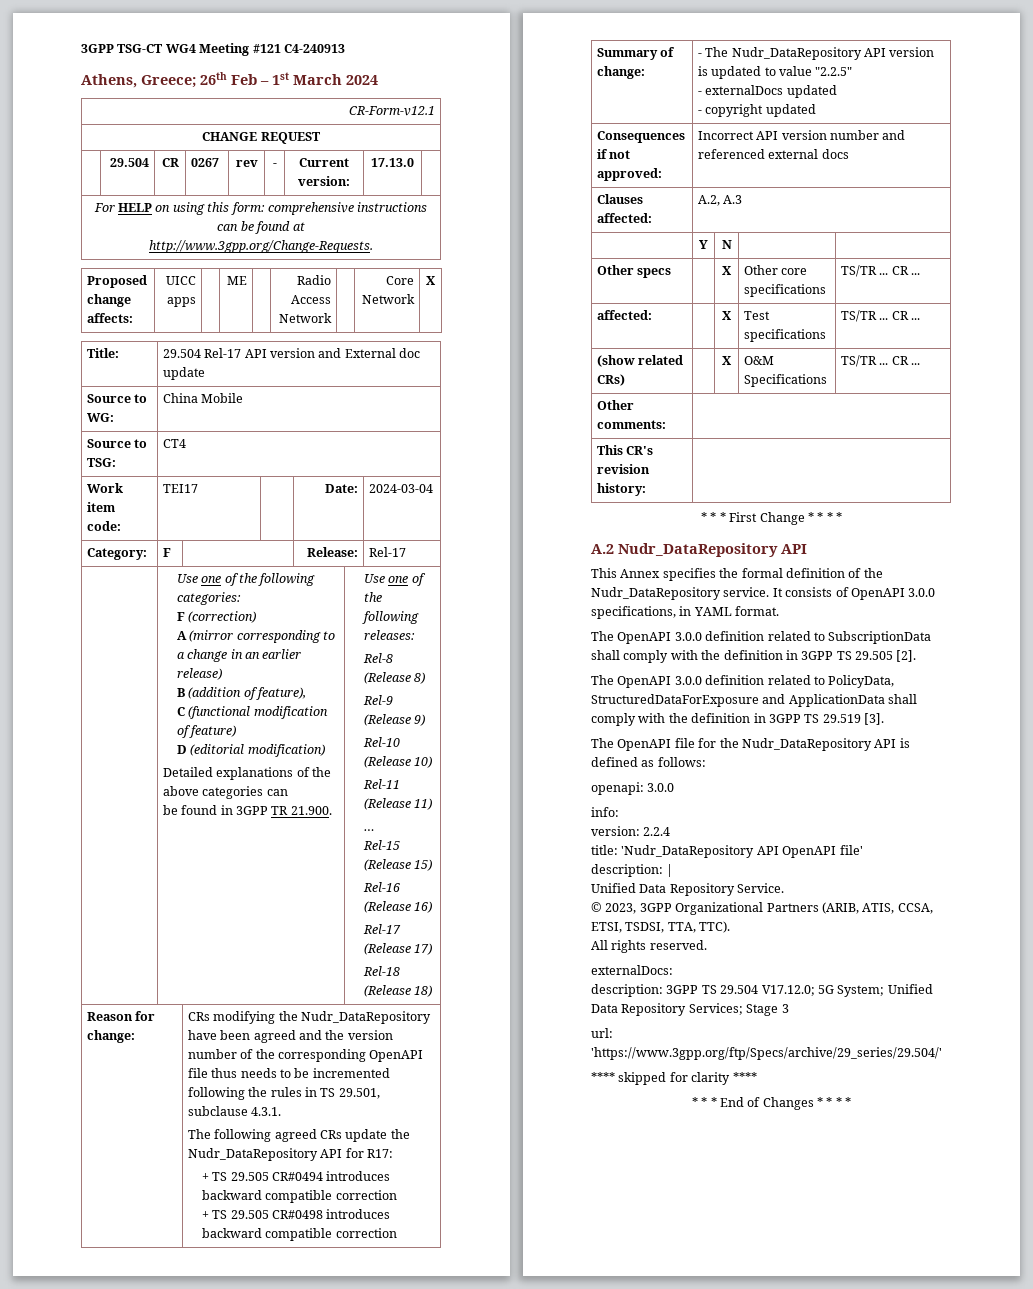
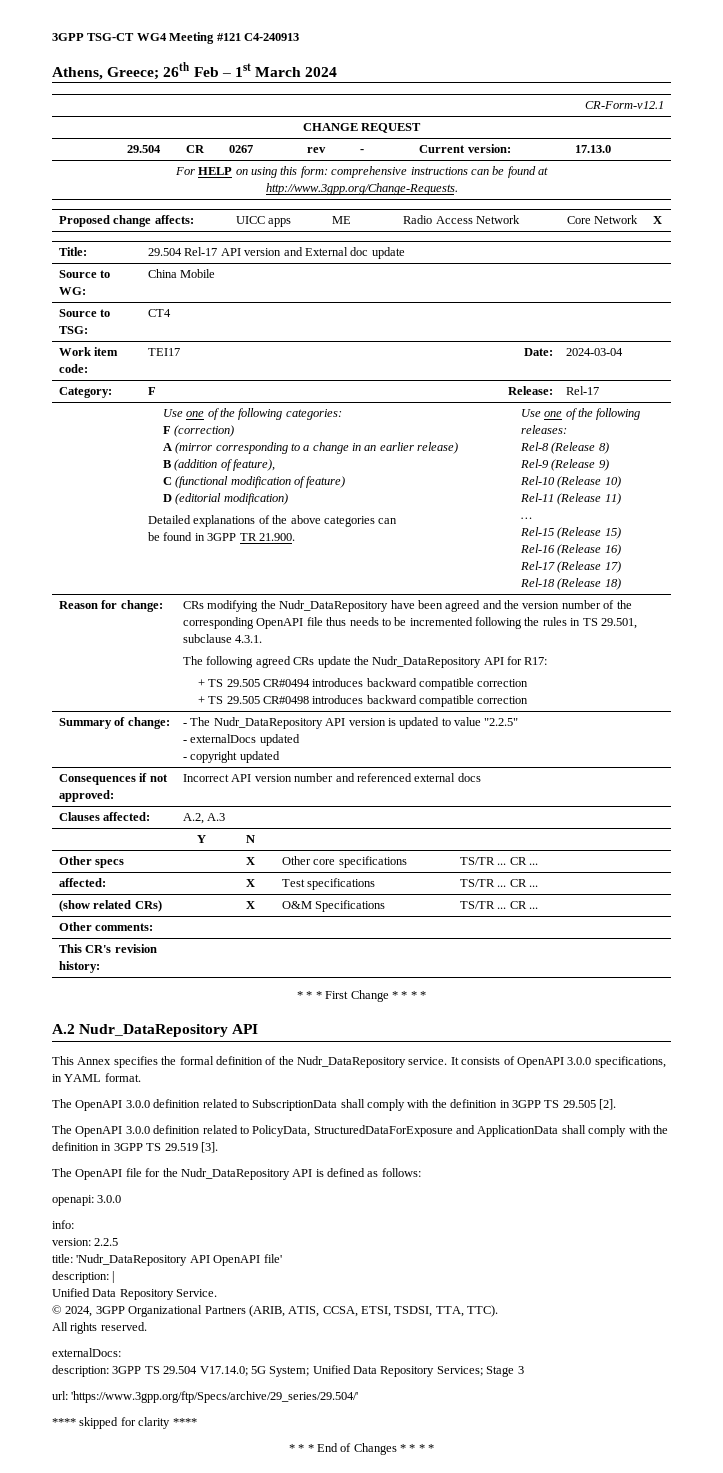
[643,827,671,836] 2.2.4 -> [94,1238,119,1246] 2.2.5
[605,903,637,914] 2023, -> [65,1306,93,1317] 2024,
[761,985,815,996] V17.12.0; -> [199,1366,248,1376] V17.14.0;

